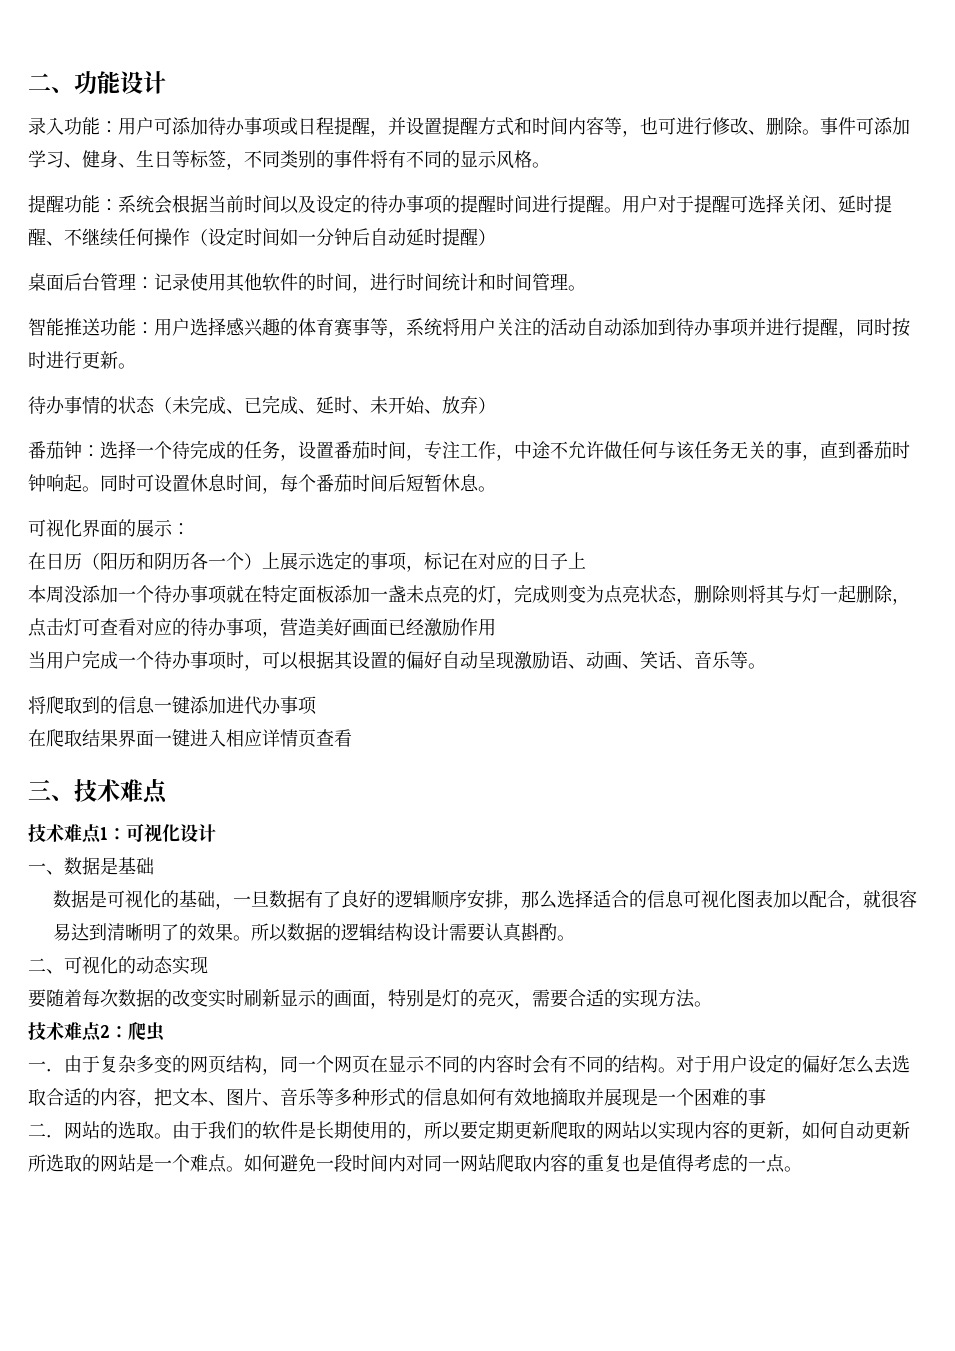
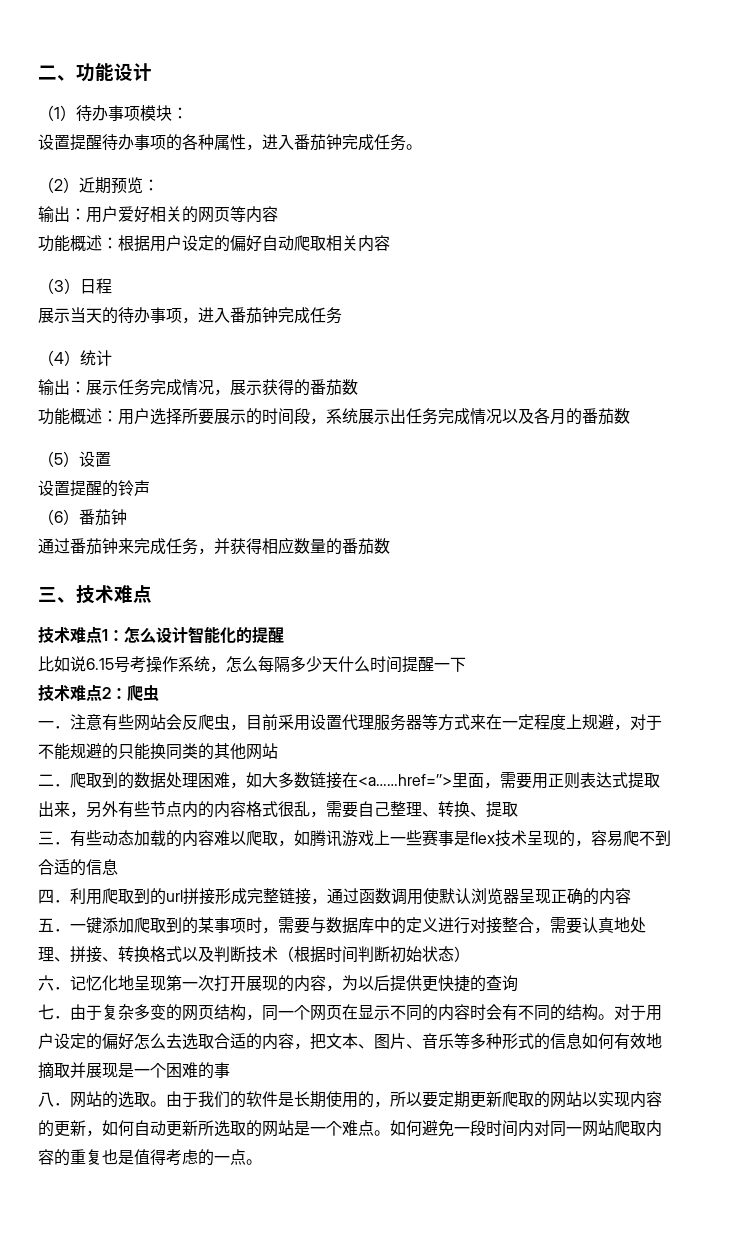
[28,117,910,137] [28,150,550,170] [28,194,892,214] [28,227,496,247] [28,273,586,293] [28,317,910,338] [28,351,136,369] [28,395,496,414] [28,440,910,461] [28,474,496,494] [28,519,190,537] [28,551,586,572] [28,584,910,605] [28,618,496,638] [28,650,766,671] [28,696,317,715] [28,729,352,748] 录入功能：用户可添加待办事项或日程提醒，并设置提醒方式和时间内容等，也可进行修改、删除。事件可添加学习、健身、生日等标签，不同类别的事件将有不同的显示风格。 // 提醒功能：系统会根据当前时间以及设定的待办事项的提醒时间进行提醒。用户对于提醒可选择关闭、延时提醒、不继续任何操作（设定时间如一分钟后自动延时提醒） // 桌面后台管理：记录使用其他软件的时间，进行时间统计和时间管理。 // 智能推送功能：用户选择感兴趣的体育赛事等，系统将用户关注的活动自动添加到待办事项并进行提醒，同时按时进行更新。 // 待办事情的状态（未完成、已完成、延时、未开始、放弃） // 番茄钟：选择一个待完成的任务，设置番茄时间，专注工作，中途不允许做任何与该任务无关的事，直到番茄时钟响起。同时可设置休息时间，每个番茄时间后短暂休息。 // 可视化界面的展示： // 在日历（阳历和阴历各一个）上展示选定的事项，标记在对应的日子上 // 本周没添加一个待办事项就在特定面板添加一盏未点亮的灯，完成则变为点亮状态，删除则将其与灯一起删除，点击灯可查看对应的待办事项，营造美好画面已经激励作用 // 当用户完成一个待办事项时，可以根据其设置的偏好自动呈现激励语、动画、笑话、音乐等。 // 将爬取到的信息一键添加进代办事项 // 在爬取结果界面一键进入相应详情页查看 -> [38,105,188,122] [38,134,422,151] [38,177,159,194] [38,206,278,223] [38,235,390,252] [38,278,112,294] [38,307,342,324] [38,350,112,366] [38,379,358,396] [38,408,630,425] [38,451,111,467] [38,480,150,497] [38,509,127,526] [38,537,390,555] （1）待办事项模块： // 设置提醒待办事项的各种属性，进入番茄钟完成任务。 // （2）近期预览： // 输出：用户爱好相关的网页等内容 // 功能概述：根据用户设定的偏好自动爬取相关内容 // （3）日程 // 展示当天的待办事项，进入番茄钟完成任务 // （4）统计 // 输出：展示任务完成情况，展示获得的番茄数 // 功能概述：用户选择所要展示的时间段，系统展示出任务完成情况以及各月的番茄数 // （5）设置 // 设置提醒的铃声 // （6）番茄钟 // 通过番茄钟来完成任务，并获得相应数量的番茄数
[126,823,216,842] [28,857,154,875] [52,889,917,910] [52,923,575,942] [28,956,208,975] [28,989,712,1009] 可视化设计 // 一、数据是基础 // 数据是可视化的基础，一旦数据有了良好的逻辑顺序安排，那么选择适合的信息可视化图表加以配合，就很容易达到清晰明了的效果。所以数据的逻辑结构设计需要认真斟酌。 // 二、可视化的动态实现 // 要随着每次数据的改变实时刷新显示的画面，特别是灯的亮灭，需要合适的实现方法。 -> [124,626,284,644] [38,656,466,673] 怎么设计智能化的提醒 // 比如说6.15号考操作系统，怎么每隔多少天什么时间提醒一下
(64, 1070) none -> [70,714,662,731] [38,743,278,760] [38,772,660,789] [38,801,518,818] [38,829,671,847] [38,859,118,876] [38,888,631,905] [38,917,646,934] [38,946,470,963] [38,975,518,992] [38,1004,70,1020] 注意有些网站会反爬虫，目前采用设置代理服务器等方式来在一定程度上规避，对于不能规避的只能换同类的其他网站 // 二．爬取到的数据处理困难，如大多数链接在<a……href=’’>里面，需要用正则表达式提取出来，另外有些节点内的内容格式很乱，需要自己整理、转换、提取 // 三．有些动态加载的内容难以爬取，如腾讯游戏上一些赛事是flex技术呈现的，容易爬不到合适的信息 // 四．利用爬取到的url拼接形成完整链接，通过函数调用使默认浏览器呈现正确的内容 // 五．一键添加爬取到的某事项时，需要与数据库中的定义进行对接整合，需要认真地处理、拼接、转换格式以及判断技术（根据时间判断初始状态） // 六．记忆化地呈现第一次打开展现的内容，为以后提供更快捷的查询 // 七．
[28,1123,46,1137] 二 -> [38,1092,54,1107] 八

